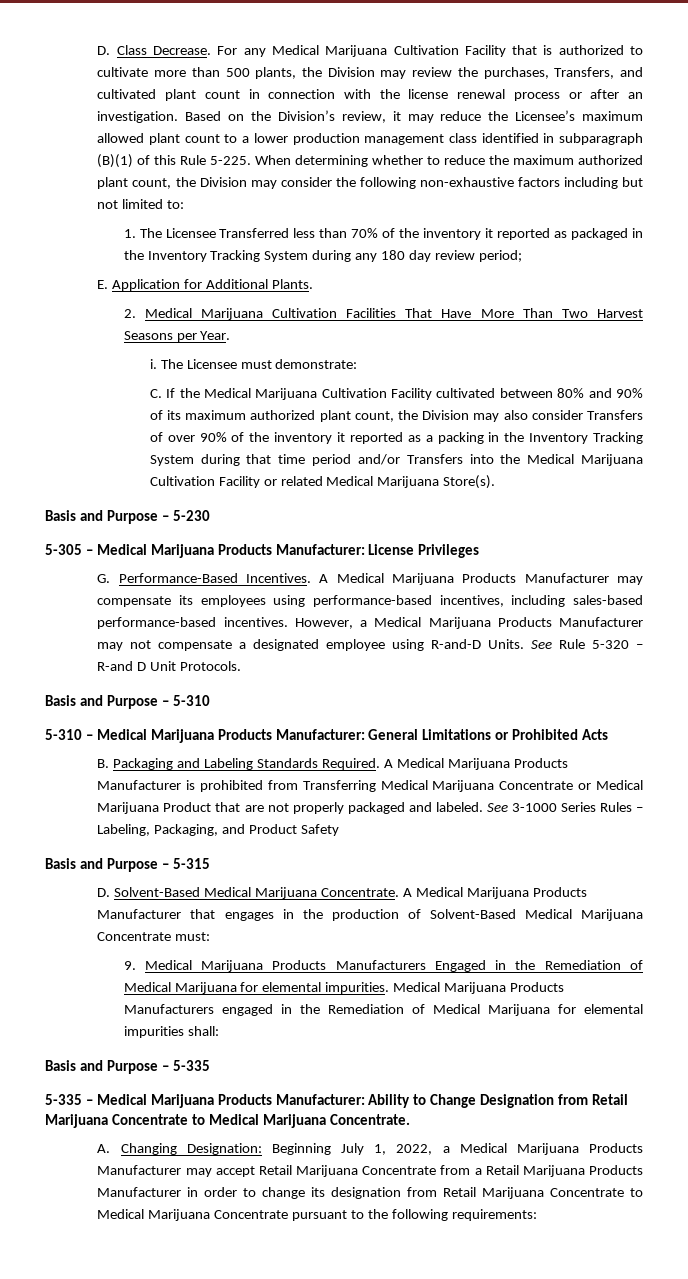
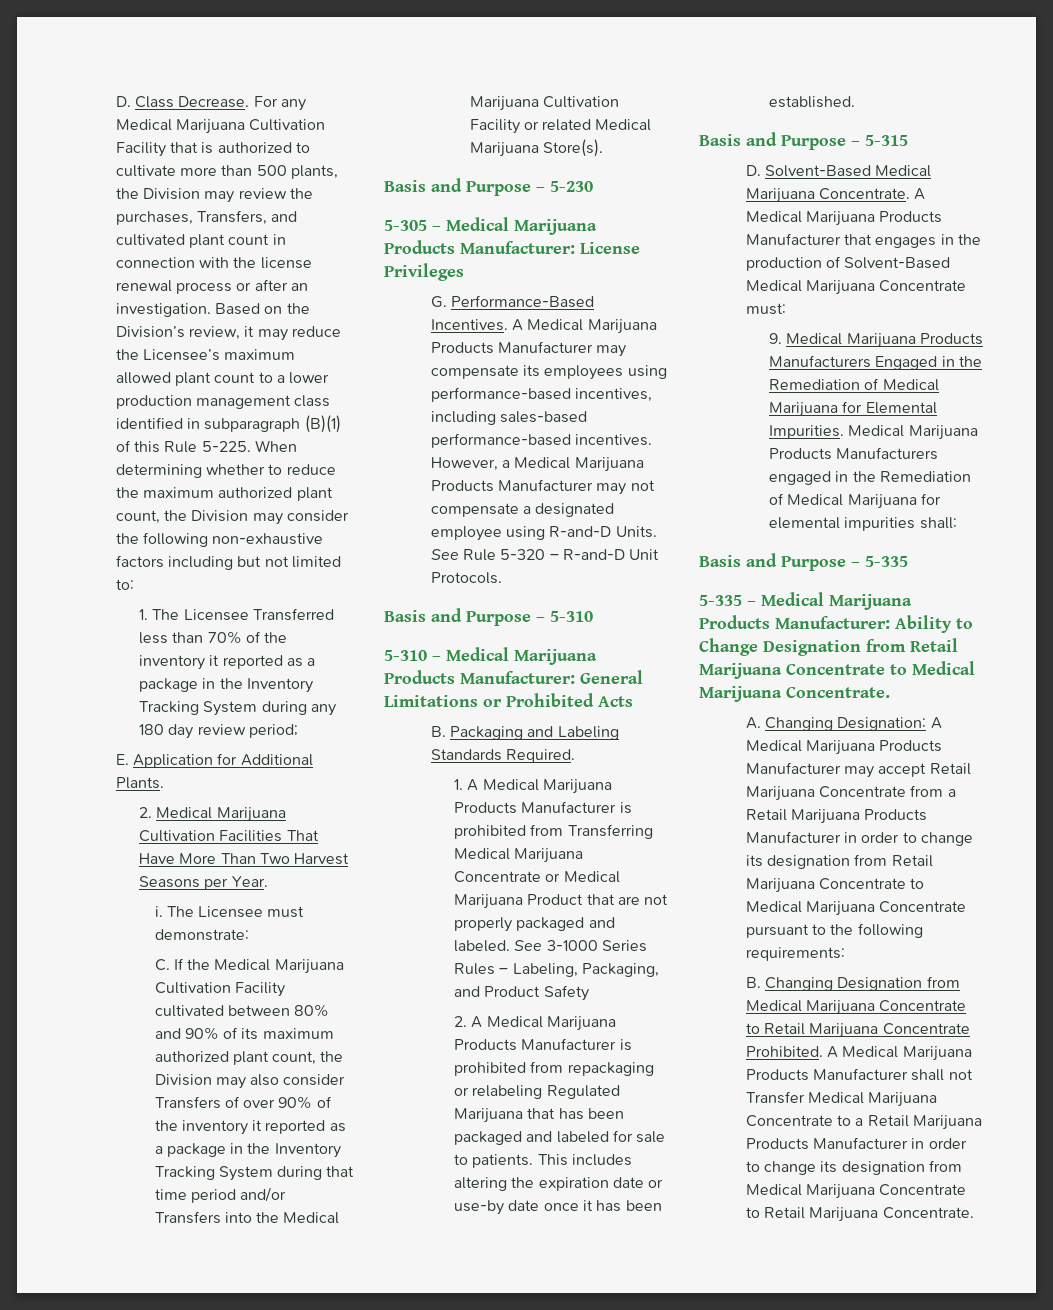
[571,228,629,240] packaged -> [307,658,316,666] [139,678,199,692] a package
[437,432,484,444] packing -> [166,1143,226,1157] package
[97,661,147,671] R-and D -> [563,549,626,560] R-and-D
(380, 764) none -> [454,779,464,790] // 1.
(340, 830) none -> [454,1016,617,1031] [454,1038,632,1051] [454,1061,654,1076] [454,1085,620,1099] [454,1108,625,1123] [454,1130,666,1145] [454,1154,633,1168] [454,1177,664,1191] [454,1200,662,1215] [769,96,856,108] // 2. A Medical Marijuana Products Manufacturer is prohibited from repackaging or relabeling Regulated Marijuana that has been packaged and labeled for sale to patients. This includes altering the expiration date or use-by date once it has been established.
[262,982,390,994] elemental impurities. -> [865,402,937,414] [769,425,845,439] Elemental Impurities.
[271,1143,450,1155] Beginning July 1, 2022, a -> [930,717,942,729] A
(537, 1215) none -> [745,976,960,991] [745,1000,967,1015] [745,1023,970,1038] [745,1046,972,1061] [745,1068,973,1081] [745,1091,938,1107] [745,1115,983,1130] [745,1137,967,1150] [745,1160,963,1175] [745,1184,967,1199] [745,1207,974,1222] // B. Changing Designation from Medical Marijuana Concentrate to Retail Marijuana Concentrate Prohibited. A Medical Marijuana Products Manufacturer shall not Transfer Medical Marijuana Concentrate to a Retail Marijuana Products Manufacturer in order to change its designation from Medical Marijuana Concentrate to Retail Marijuana Concentrate.

